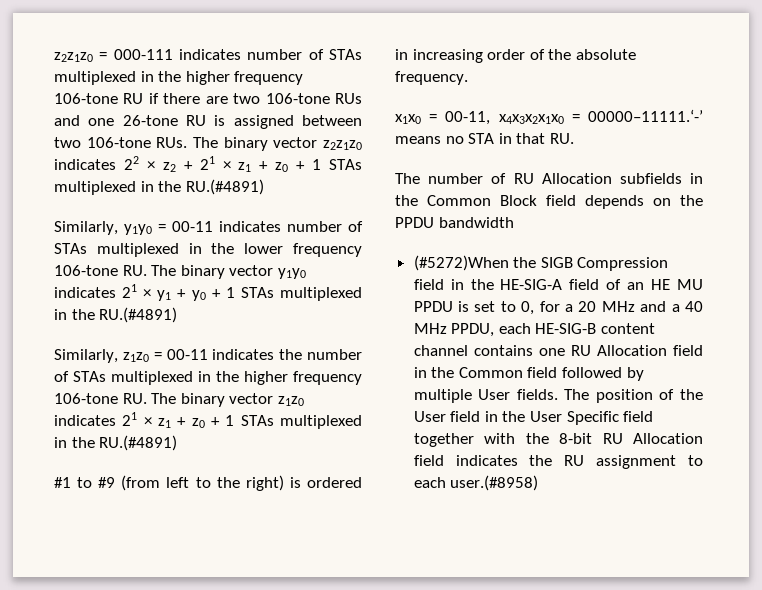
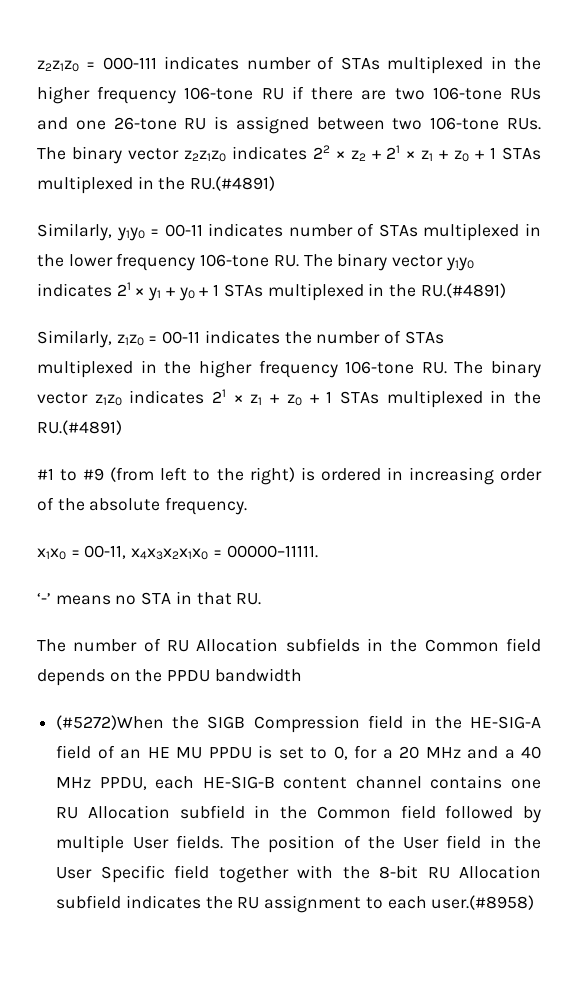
[588,109,703,122] 00000–11111.‘-’ -> [226,545,318,558] [37,593,51,604] 00000–11111. // ‘-’
[500,195,537,206] Block -> (499, 645) none
[673,345,703,356] field -> [179,805,245,819] subfield
[413,455,444,466] field -> [56,895,122,909] subfield

